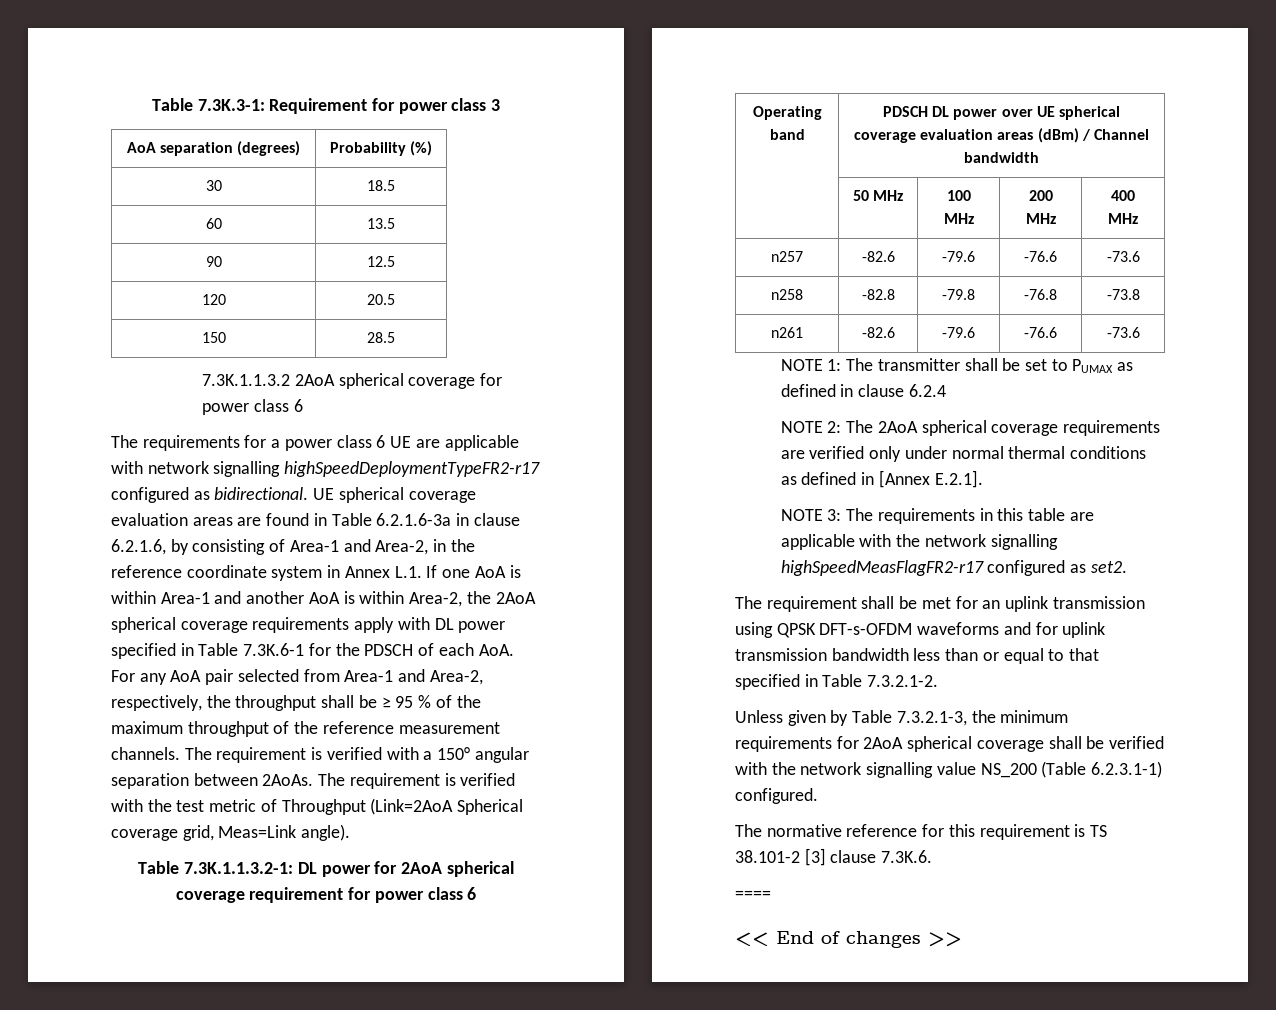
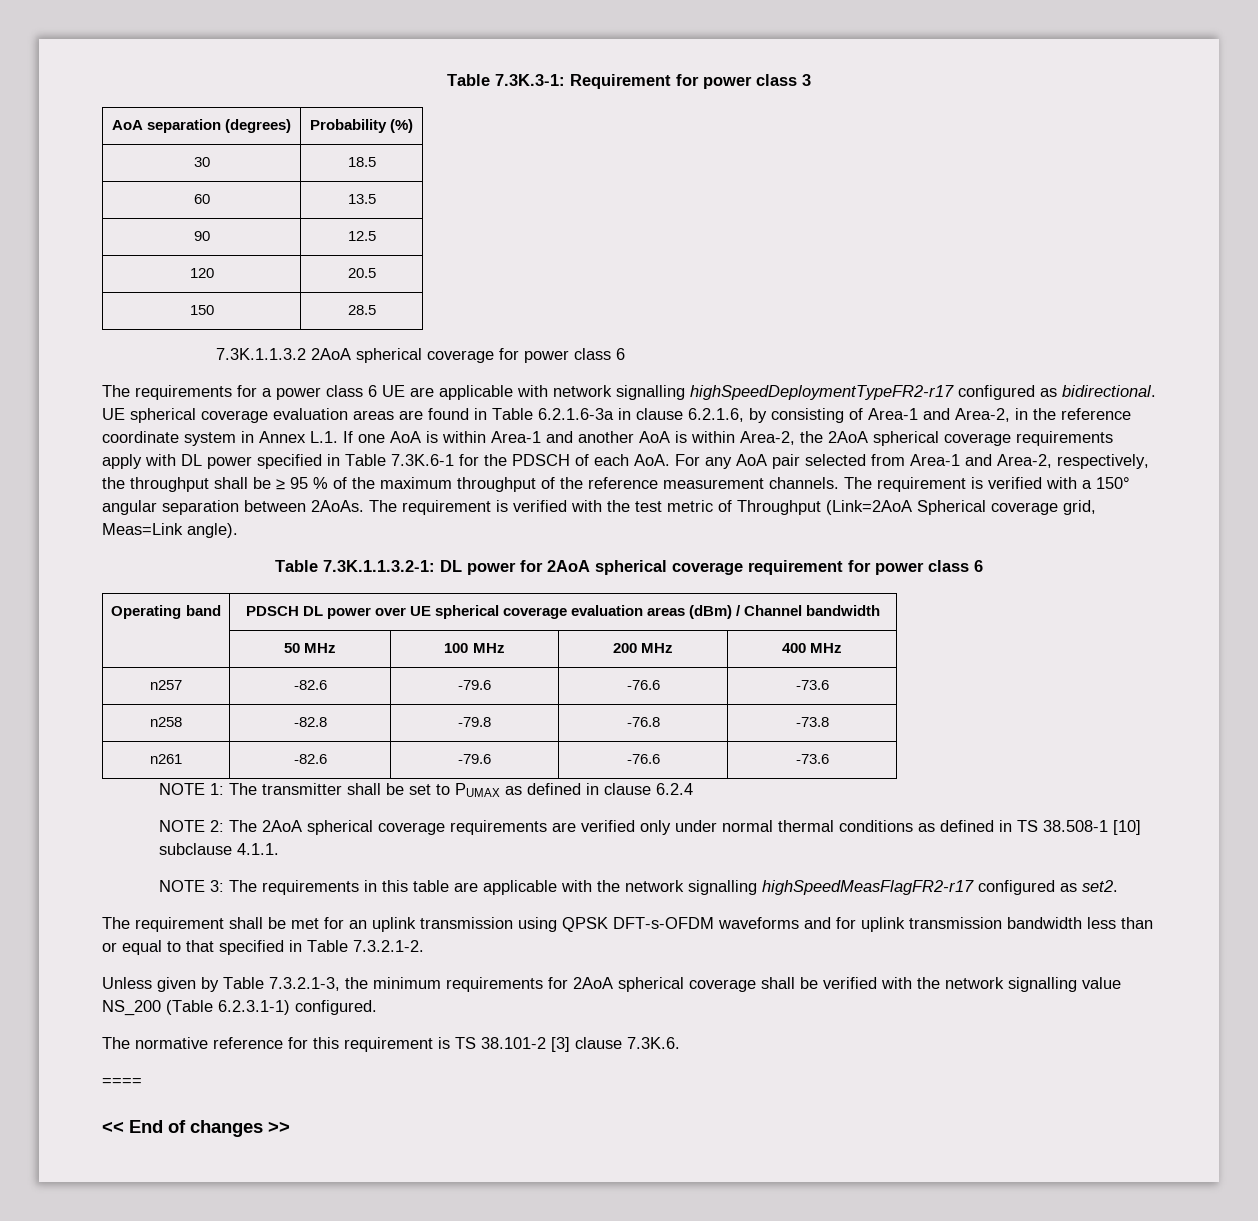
[878,470,983,488] [Annex E.2.1]. -> [1017,820,1142,835] [159,843,280,855] TS 38.508-1 [10] subclause 4.1.1.

